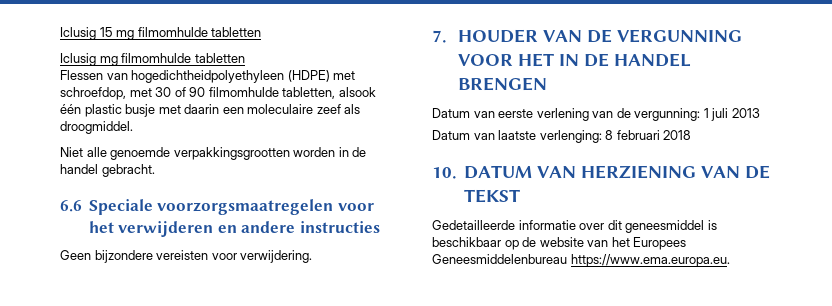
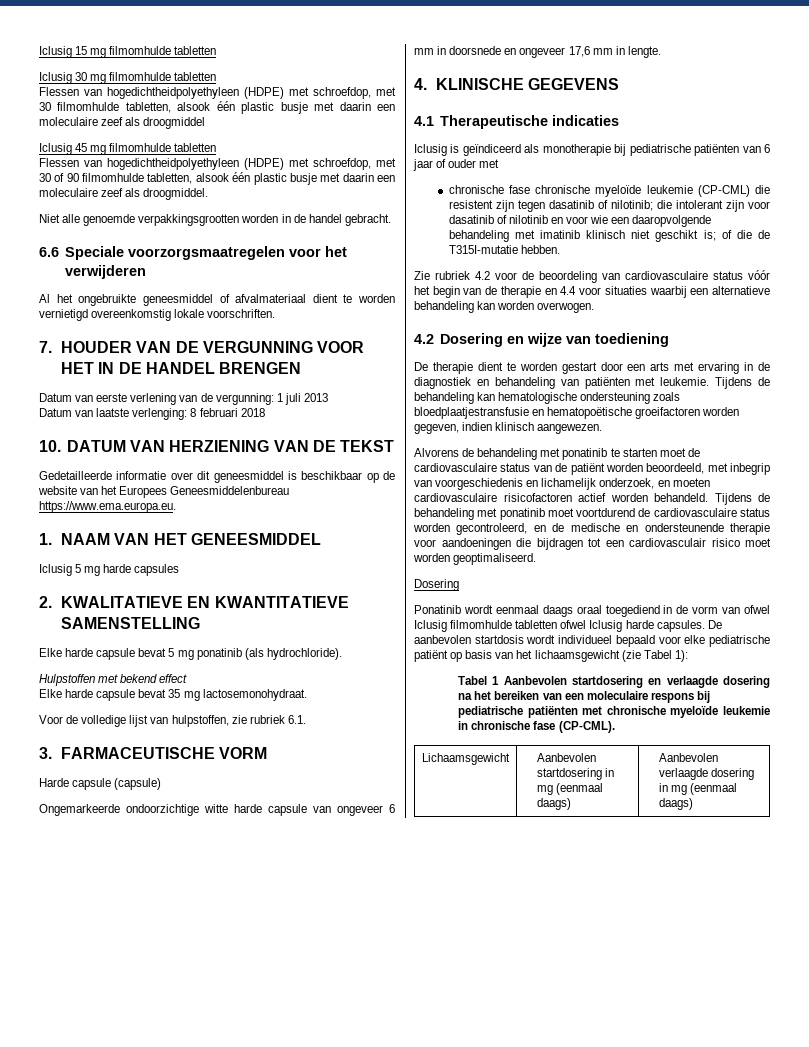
(96, 59) none -> [75,72,217,84] [39,87,396,99] [39,101,395,114] [39,117,206,129] [39,143,88,155] 30 mg filmomhulde tabletten // Flessen van hogedichtheidpolyethyleen (HDPE) met schroefdop, met 30 filmomhulde tabletten, alsook één plastic busje met daarin een moleculaire zeef als droogmiddel // Iclusig 45
[217,221,380,233] [60,250,313,263] en andere instructies // Geen bijzondere vereisten voor verwijdering. -> [39,294,395,306] [39,309,276,321] // Al het ongebruikte geneesmiddel of afvalmateriaal dient te worden vernietigd overeenkomstig lokale voorschriften.
(730, 260) none -> [39,533,322,545] [39,564,180,576] [39,596,349,608] [61,617,201,629] [39,648,342,660] [39,674,188,686] [39,689,307,701] [39,715,306,727] [39,747,268,759] [39,778,162,790] [39,804,395,816] [414,46,661,58] [414,78,620,90] [414,115,619,129] [414,144,770,156] [413,159,500,171] [448,185,770,197] [448,200,771,212] [448,215,712,227] [448,230,770,242] [448,245,560,254] [414,270,770,283] [414,286,770,298] [414,301,595,313] [414,333,669,347] [414,362,770,374] [414,377,770,389] [414,392,681,404] [414,407,740,419] [414,422,603,434] [414,448,700,460] [414,463,770,475] [414,478,710,490] [414,493,770,505] [414,508,770,520] [413,523,770,535] [414,538,771,550] [413,553,537,565] [414,579,459,591] [414,605,770,617] [414,620,722,632] [414,635,770,647] [414,650,688,662] [458,676,770,688] [458,691,710,703] [458,705,770,718] [458,721,615,733] [422,753,510,765] [536,753,596,762] [536,768,614,780] [536,783,603,795] [536,798,571,810] [658,753,718,762] [658,768,754,780] [658,783,737,795] [658,798,693,810] // 1. NAAM VAN HET GENEESMIDDEL // Iclusig 5 mg harde capsules // 2. KWALITATIEVE EN KWANTITATIEVE SAMENSTELLING // Elke harde capsule bevat 5 mg ponatinib (als hydrochloride). // Hulpstoffen met bekend effect // Elke harde capsule bevat 35 mg lactosemonohydraat. // Voor de volledige lijst van hulpstoffen, zie rubriek 6.1. // 3. FARMACEUTISCHE VORM // Harde capsule (capsule) // Ongemarkeerde ondoorzichtige witte harde capsule van ongeveer 6 mm in doorsnede en ongeveer 17,6 mm in lengte. // 4. KLINISCHE GEGEVENS // 4.1 Therapeutische indicaties // Iclusig is geïndiceerd als monotherapie bij pediatrische patiënten van 6 jaar of ouder met // chronische fase chronische myeloïde leukemie (CP-CML) die resistent zijn tegen dasatinib of nilotinib; die intolerant zijn voor dasatinib of nilotinib en voor wie een daaropvolgende behandeling met imatinib klinisch niet geschikt is; of die de T315I-mutatie hebben. // Zie rubriek 4.2 voor de beoordeling van cardiovasculaire status vóór het begin van de therapie en 4.4 voor situaties waarbij een alternatieve behandeling kan worden overwogen. // 4.2 Dosering en wijze van toediening // De therapie dient te worden gestart door een arts met ervaring in de diagnostiek en behandeling van patiënten met leukemie. Tijdens de behandeling kan hematologische ondersteuning zoals bloedplaatjestransfusie en hematopoëtische groeifactoren worden gegeven, indien klinisch aangewezen. // Alvorens de behandeling met ponatinib te starten moet de cardiovasculaire status van de patiënt worden beoordeeld, met inbegrip van voorgeschiedenis en lichamelijk onderzoek, en moeten cardiovasculaire risicofactoren actief worden behandeld. Tijdens de behandeling met ponatinib moet voortdurend de cardiovasculaire status worden gecontroleerd, en de medische en ondersteunende therapie voor aandoeningen die bijdragen tot een cardiovasculair risico moet worden geoptimaliseerd. // Dosering // Ponatinib wordt eenmaal daags oraal toegediend in de vorm van ofwel Iclusig filmomhulde tabletten ofwel Iclusig harde capsules. De aanbevolen startdosis wordt individueel bepaald voor elke pediatrische patiënt op basis van het lichaamsgewicht (zie Tabel 1): // Tabel 1 Aanbevolen startdosering en verlaagde dosering na het bereiken van een moleculaire respons bij pediatrische patiënten met chronische myeloïde leukemie in chronische fase (CP-CML). // Lichaamsgewicht | Aanbevolen startdosering in mg (eenmaal daags) | Aanbevolen verlaagde dosering in mg (eenmaal daags)

